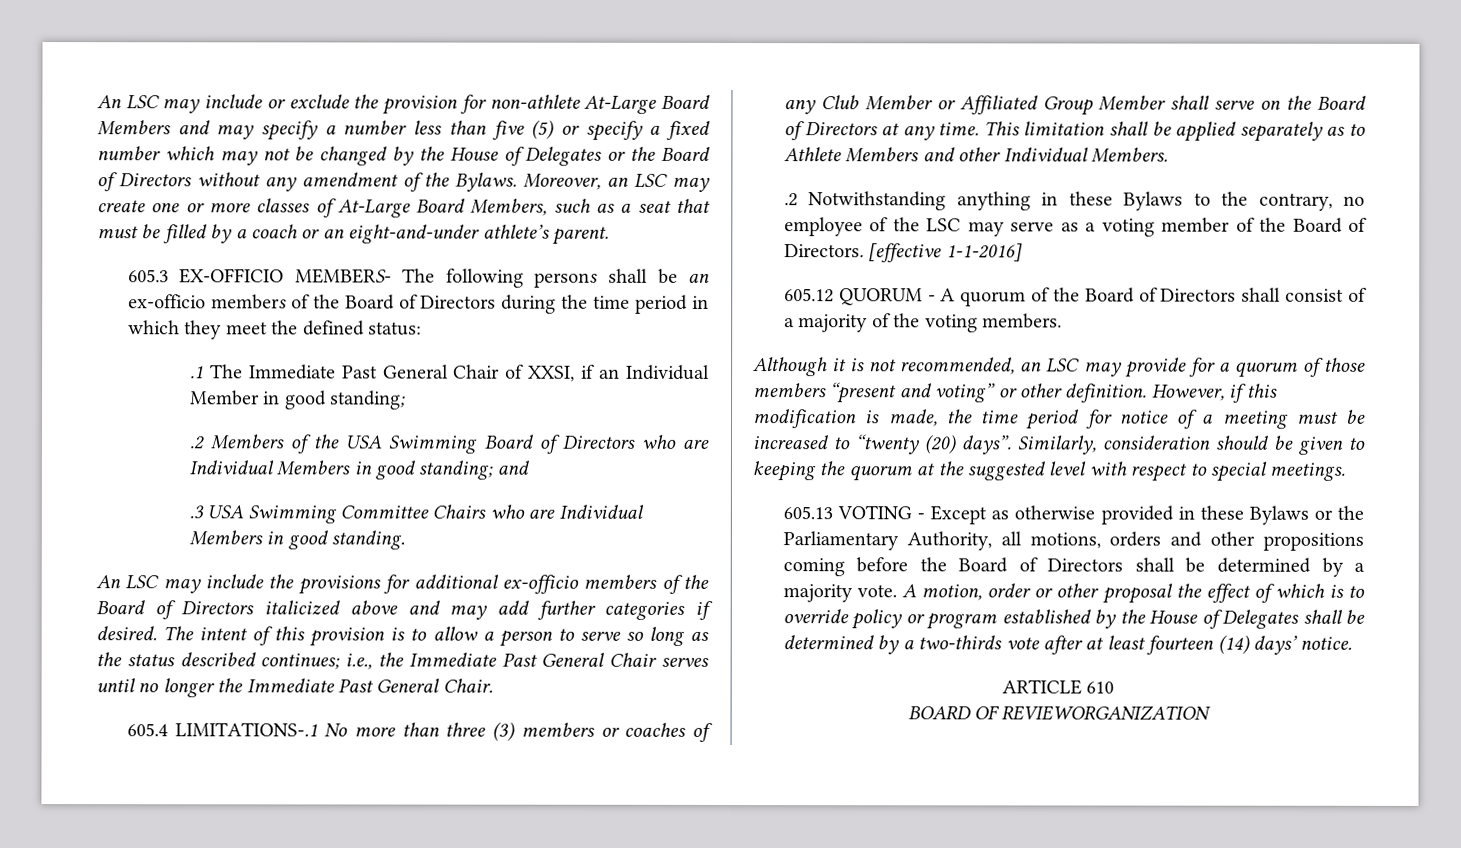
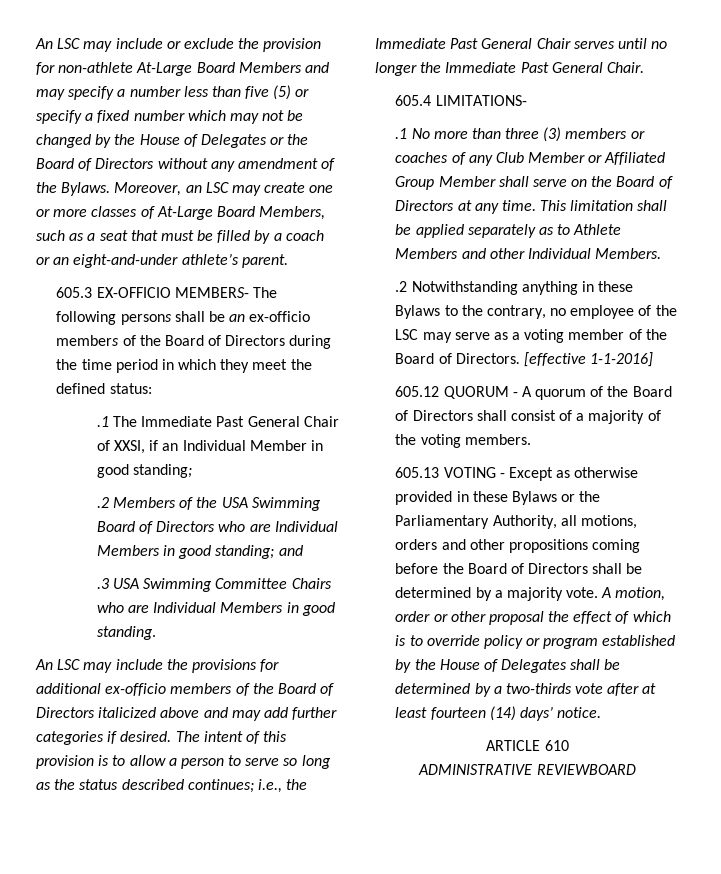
[174,722,318,737] LIMITATIONS-.1 -> [435,95,527,106] [395,128,408,139] LIMITATIONS- // .1
[753,357,1366,378] [753,382,1278,404] [752,409,1366,430] [752,434,1365,455] [752,461,1346,482] // Although it is not recommended, an LSC may provide for a quorum of those members “present and voting” or other definition. However, if this modification is made, the time period for notice of a meeting must be increased to “twenty (20) days”. Similarly, consideration should be given to keeping the quorum at the suggested level with respect to special meetings. -> (531, 439) none
[907,705,1212,721] BOARD OF REVIEWORGANIZATION -> [418,764,636,775] ADMINISTRATIVE REVIEWBOARD

